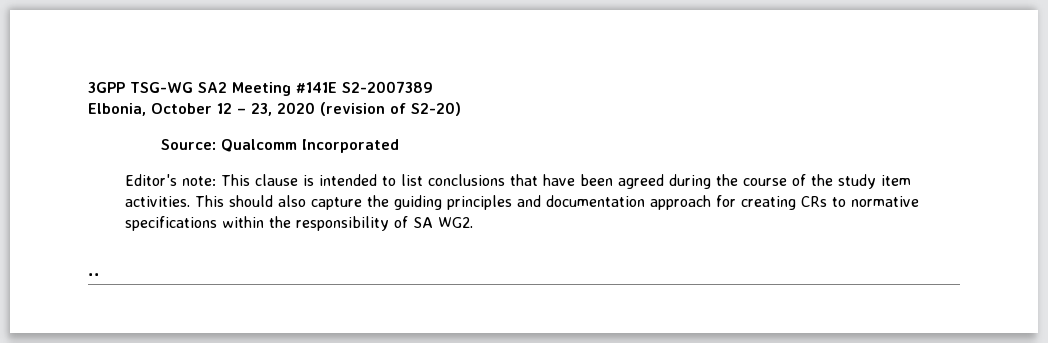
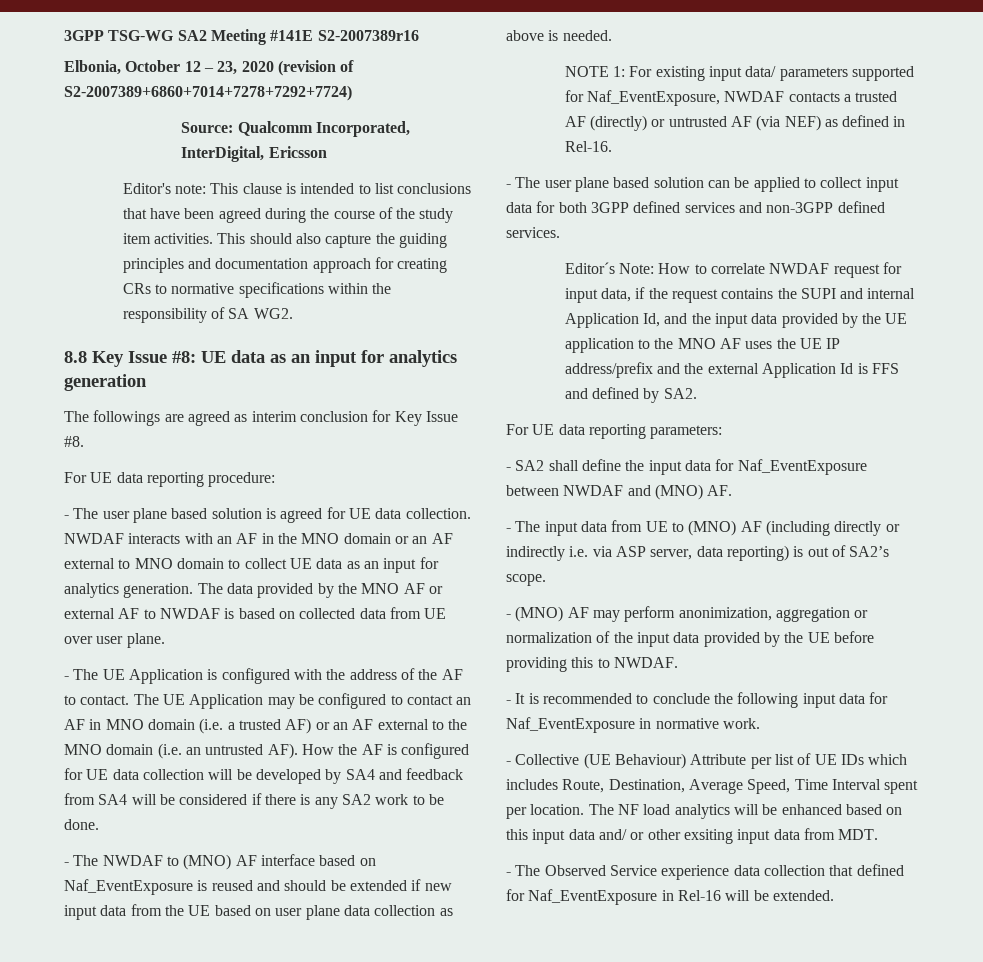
[342,81,433,93] S2-2007389 -> [317,30,419,41] S2-2007389r16
[411,102,461,116] S2-20) -> [64,85,352,101] S2-2007389+6860+7014+7278+7292+7724)
[302,139,400,153] Incorporated -> [315,121,410,137] [181,146,327,162] Incorporated, InterDigital, Ericsson
[88,273,100,276] .. -> [64,350,457,367] [64,374,147,391] [64,410,458,426] [64,436,84,447] [64,472,276,487] [64,507,471,523] [64,533,453,544] [64,557,439,573] [64,583,443,598] [64,607,447,619] [64,633,165,648] [64,668,463,684] [64,693,472,709] [64,718,468,734] [64,743,470,759] [64,768,464,784] [64,793,444,809] [64,819,99,830] [64,854,376,870] [64,879,452,895] [64,904,453,920] [506,30,612,41] [564,66,914,81] [564,90,898,106] [564,115,906,131] [564,141,612,152] [506,177,899,192] [506,201,885,213] [506,227,560,238] [564,262,902,278] [564,287,916,303] [564,313,908,328] [564,338,841,353] [564,362,899,378] [564,387,697,403] [506,424,723,439] [506,459,867,475] [506,484,733,500] [506,520,900,536] [506,545,890,561] [506,574,546,586] [506,606,869,622] [506,631,874,647] [506,657,678,672] [506,692,889,708] [506,717,760,733] [506,753,908,769] [506,779,919,794] [506,804,903,819] [506,828,879,844] [506,864,904,880] [506,889,834,905] 8.8 Key Issue #8: UE data as an input for analytics generation // The followings are agreed as interim conclusion for Key Issue #8. // For UE data reporting procedure: // - The user plane based solution is agreed for UE data collection. NWDAF interacts with an AF in the MNO domain or an AF external to MNO domain to collect UE data as an input for analytics generation. The data provided by the MNO AF or external AF to NWDAF is based on collected data from UE over user plane. // - The UE Application is configured with the address of the AF to contact. The UE Application may be configured to contact an AF in MNO domain (i.e. a trusted AF) or an AF external to the MNO domain (i.e. an untrusted AF). How the AF is configured for UE data collection will be developed by SA4 and feedback from SA4 will be considered if there is any SA2 work to be done. // - The NWDAF to (MNO) AF interface based on Naf_EventExposure is reused and should be extended if new input data from the UE based on user plane data collection as above is needed. // NOTE 1: For existing input data/ parameters supported for Naf_EventExposure, NWDAF contacts a trusted AF (directly) or untrusted AF (via NEF) as defined in Rel-16. // - The user plane based solution can be applied to collect input data for both 3GPP defined services and non-3GPP defined services. // Editor´s Note: How to correlate NWDAF request for input data, if the request contains the SUPI and internal Application Id, and the input data provided by the UE application to the MNO AF uses the UE IP address/prefix and the external Application Id is FFS and defined by SA2. // For UE data reporting parameters: // - SA2 shall define the input data for Naf_EventExposure between NWDAF and (MNO) AF. // - The input data from UE to (MNO) AF (including directly or indirectly i.e. via ASP server, data reporting) is out of SA2’s scope. // - (MNO) AF may perform anonimization, aggregation or normalization of the input data provided by the UE before providing this to NWDAF. // - It is recommended to conclude the following input data for Naf_EventExposure in normative work. // - Collective (UE Behaviour) Attribute per list of UE IDs which includes Route, Destination, Average Speed, Time Interval spent per location. The NF load analytics will be enhanced based on this input data and/ or other exsiting input data from MDT. // - The Observed Service experience data collection that defined for Naf_EventExposure in Rel-16 will be extended.

